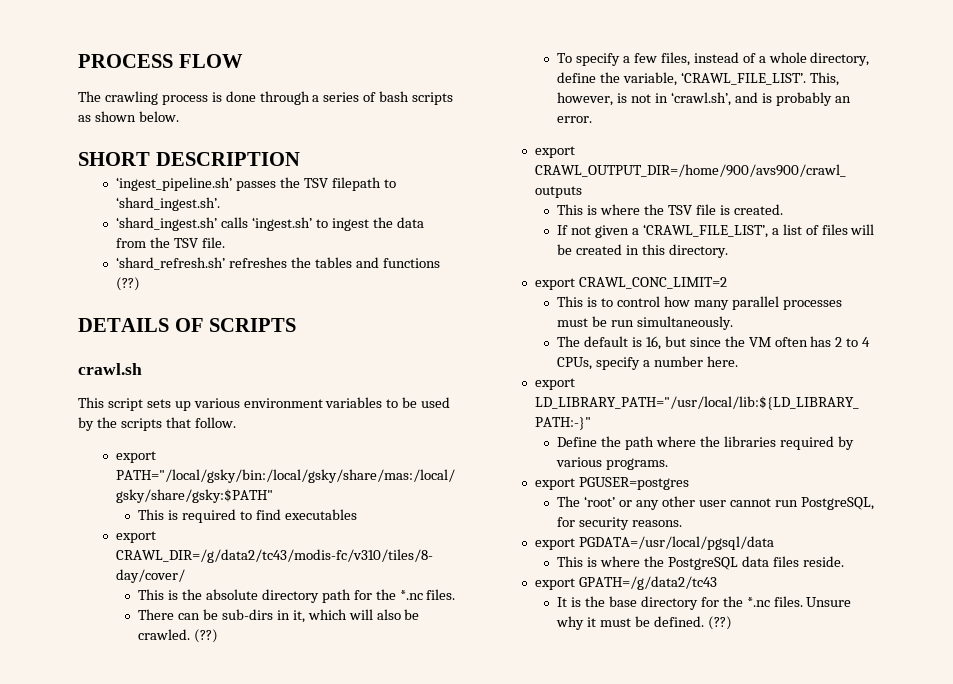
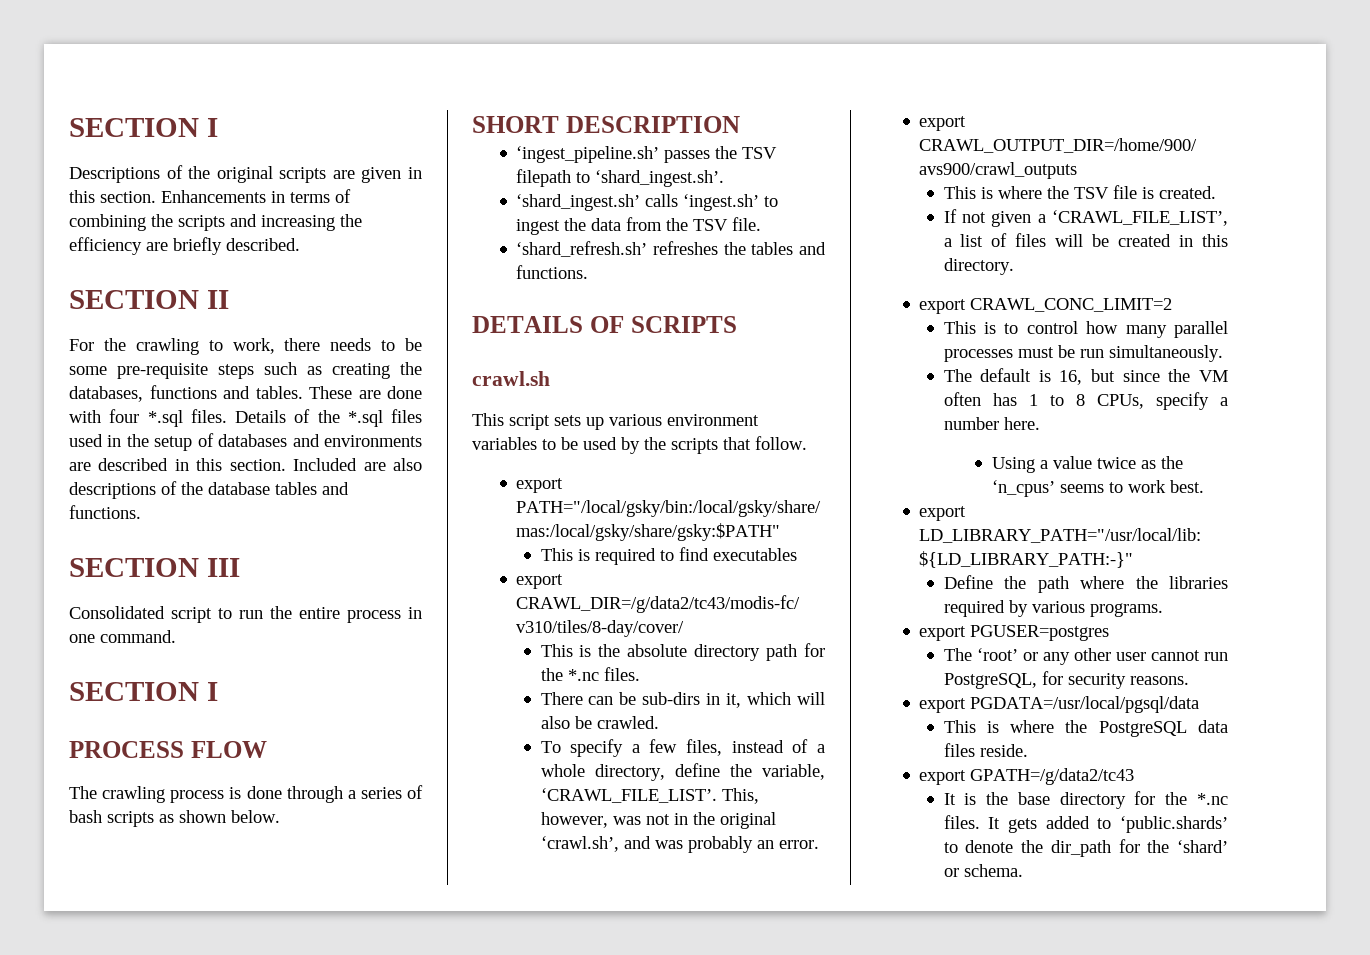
(78, 61) none -> [69,118,218,137] [69,165,422,183] [69,189,351,203] [69,214,362,231] [69,237,300,255] [69,290,229,309] [69,338,422,355] [69,362,422,379] [69,385,422,402] [69,409,422,427] [69,433,422,451] [69,458,422,471] [69,481,349,499] [69,505,141,519] [69,558,240,577] [69,606,422,623] [69,630,176,643] [69,682,218,701] SECTION I // Descriptions of the original scripts are given in this section. Enhancements in terms of combining the scripts and increasing the efficiency are briefly described. // SECTION II // For the crawling to work, there needs to be some pre-requisite steps such as creating the databases, functions and tables. These are done with four *.sql files. Details of the *.sql files used in the setup of databases and environments are described in this section. Included are also descriptions of the database tables and functions. // SECTION III // Consolidated script to run the entire process in one command. // SECTION I //
[382,258,440,268] [116,277,141,291] functions (??) -> [516,265,589,279] functions.
[194,629,219,643] (??) -> (659, 722) none
[617,93,628,103] is -> [612,816,641,825] was
(668, 98) none -> [692,812,776,829] the original
[761,93,772,103] is -> [654,840,683,849] was
[835,337,871,347] 2 to 4 -> [1028,394,1085,406] 1 to 8
(738, 361) none -> [991,456,1183,473] [991,480,1204,497] // Using a value twice as the ‘n_cpus’ seems to work best.
[806,597,852,607] [556,616,732,630] Unsure why it must be defined. (??) -> [988,816,1228,833] [943,839,1228,857] [943,864,1023,877] It gets added to ‘public.shards’ to denote the dir_path for the ‘shard’ or schema.

